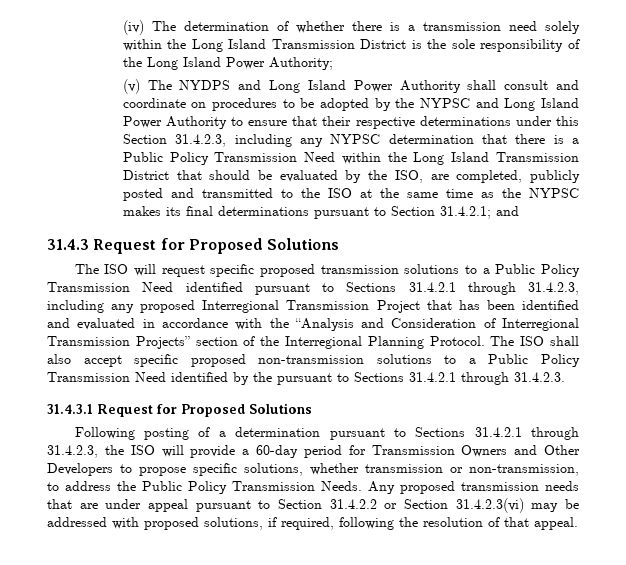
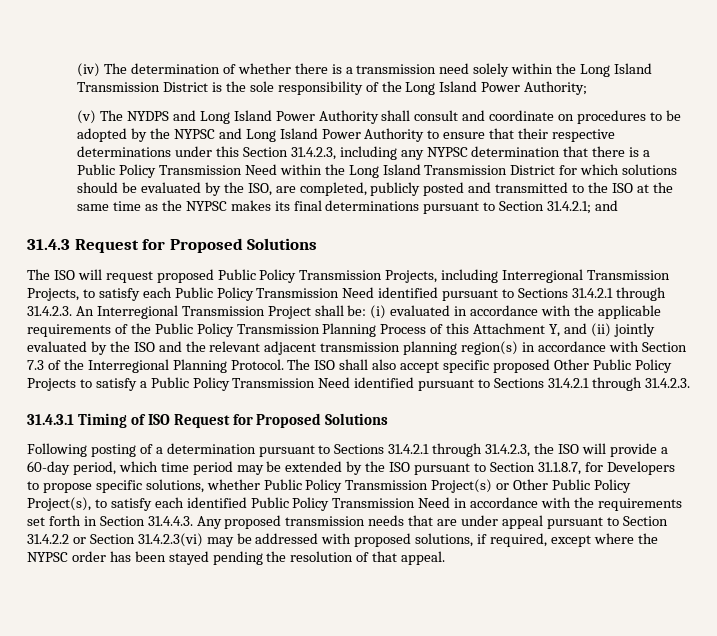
[176,170,202,180] that -> [559,164,678,175] for which solutions
[210,264,490,277] specific proposed transmission solutions to a -> [156,269,671,283] [27,287,172,301] proposed Public Policy Transmission Projects, including Interregional Transmission Projects, to satisfy each
[528,282,579,295] [47,300,579,313] [47,318,70,328] 31.4.2.3, including any proposed Interregional Transmission Project that has been identified and -> [27,305,387,319] 31.4.2.3. An Interregional Transmission Project shall be: (i)
[294,318,579,331] [47,336,238,349] “Analysis and Consideration of Interregional Transmission Projects” section -> [597,305,661,319] [27,323,655,337] [27,341,687,355] [27,360,44,370] applicable requirements of the Public Policy Transmission Planning Process of this Attachment Y, and (ii) jointly evaluated by the ISO and the relevant adjacent transmission planning region(s) in accordance with Section 7.3
[258,354,580,367] [47,372,272,385] non-transmission solutions to a Public Policy Transmission Need identified by the -> [553,359,672,373] [27,377,415,391] Other Public Policy Projects to satisfy a Public Policy Transmission Need identified
(93, 409) none -> [77,413,170,428] Timing of ISO
[303,445,580,458] period for Transmission Owners and Other -> [72,461,603,475] period, which time period may be extended by the ISO pursuant to Section 31.1.8.7, for
[365,464,579,476] [47,481,362,494] transmission or non-transmission, to address the Public Policy Transmission Needs. -> [263,479,631,493] [27,497,682,511] [27,515,193,526] Public Policy Transmission Project(s) or Other Public Policy Project(s), to satisfy each identified Public Policy Transmission Need in accordance with the requirements set forth in Section 31.4.4.3.
[339,517,394,530] following -> [550,533,658,547] [27,551,263,565] except where the NYPSC order has been stayed pending

